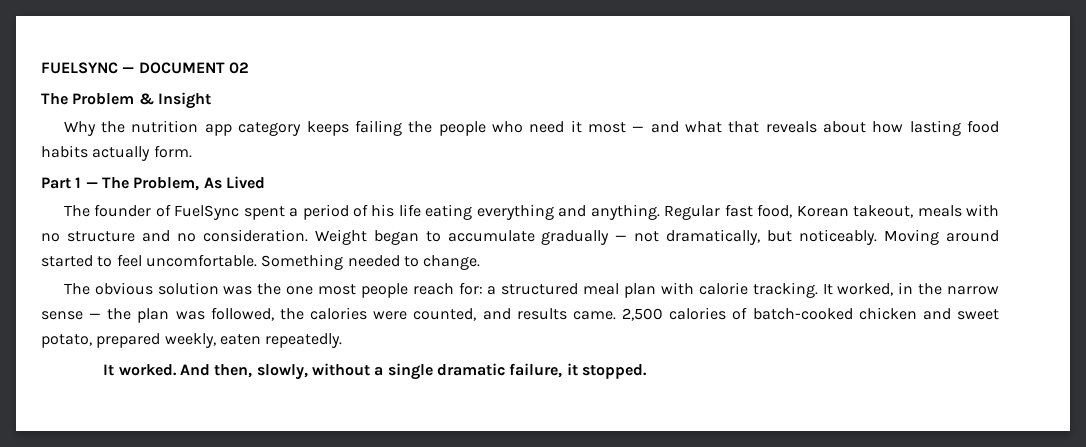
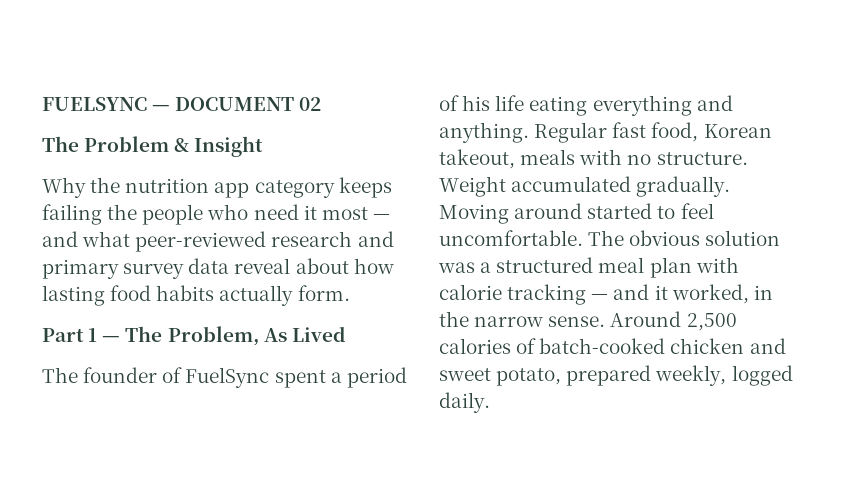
[728,121,817,133] that reveals -> [135,231,394,252] [42,258,291,279] peer-reviewed research and primary survey data reveal
[66,229,878,245] structure and no consideration. Weight began to accumulate gradually — not dramatically, but noticeably. -> [656,152,748,165] [439,176,731,197] structure. Weight accumulated gradually.
[261,254,481,270] [63,282,483,298] Something needed to change. // The obvious solution was the one most people reach for: -> [588,230,781,246] [438,262,475,273] The obvious solution was
[752,282,999,298] [41,307,616,323] tracking. It worked, in the narrow sense — the plan was followed, the calories were counted, and results came. -> [507,284,773,305] [439,311,682,327] tracking — and it worked, in the narrow sense. Around
[219,333,343,348] [103,363,647,380] eaten repeatedly. // It worked. And then, slowly, without a single dramatic failure, it stopped. -> [731,365,793,386] [439,392,490,413] logged daily.

